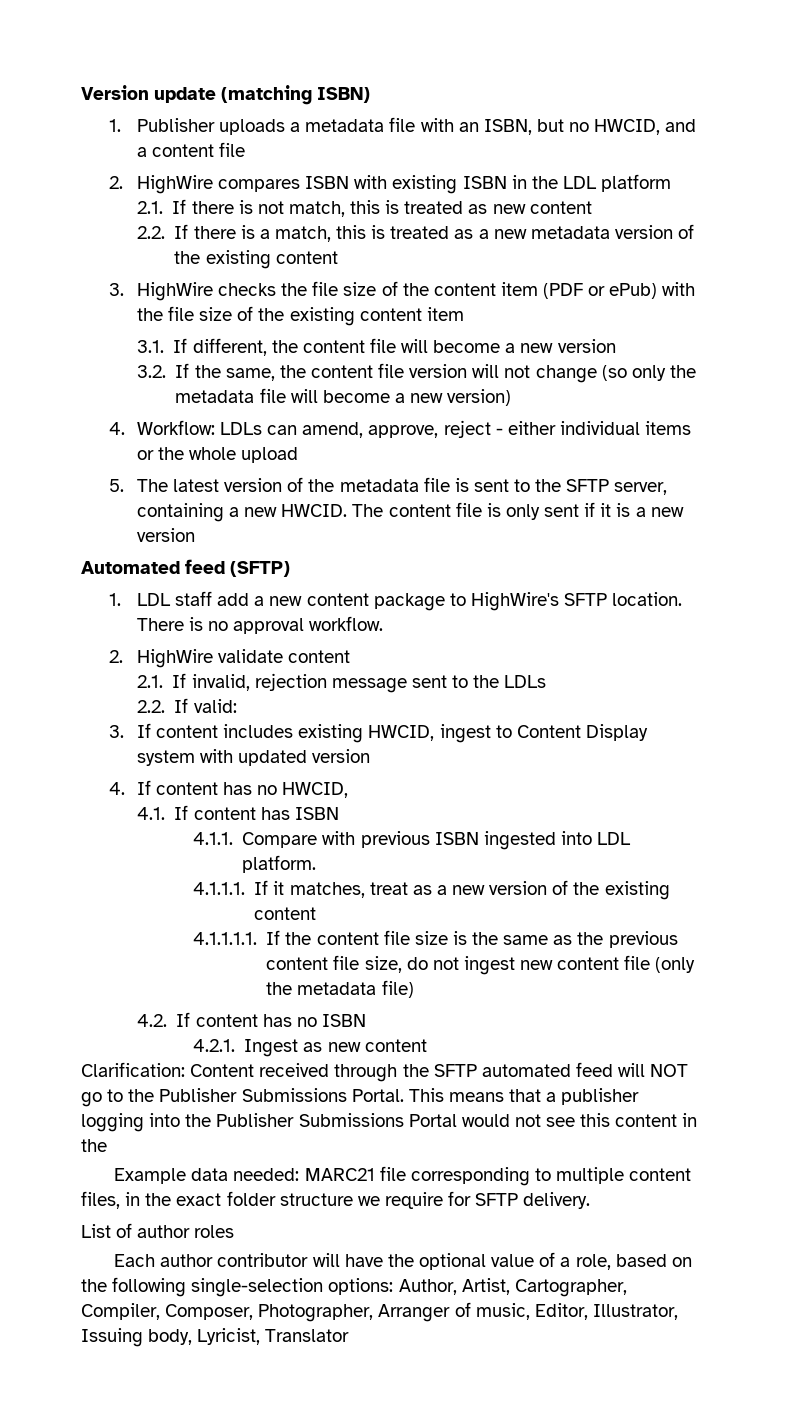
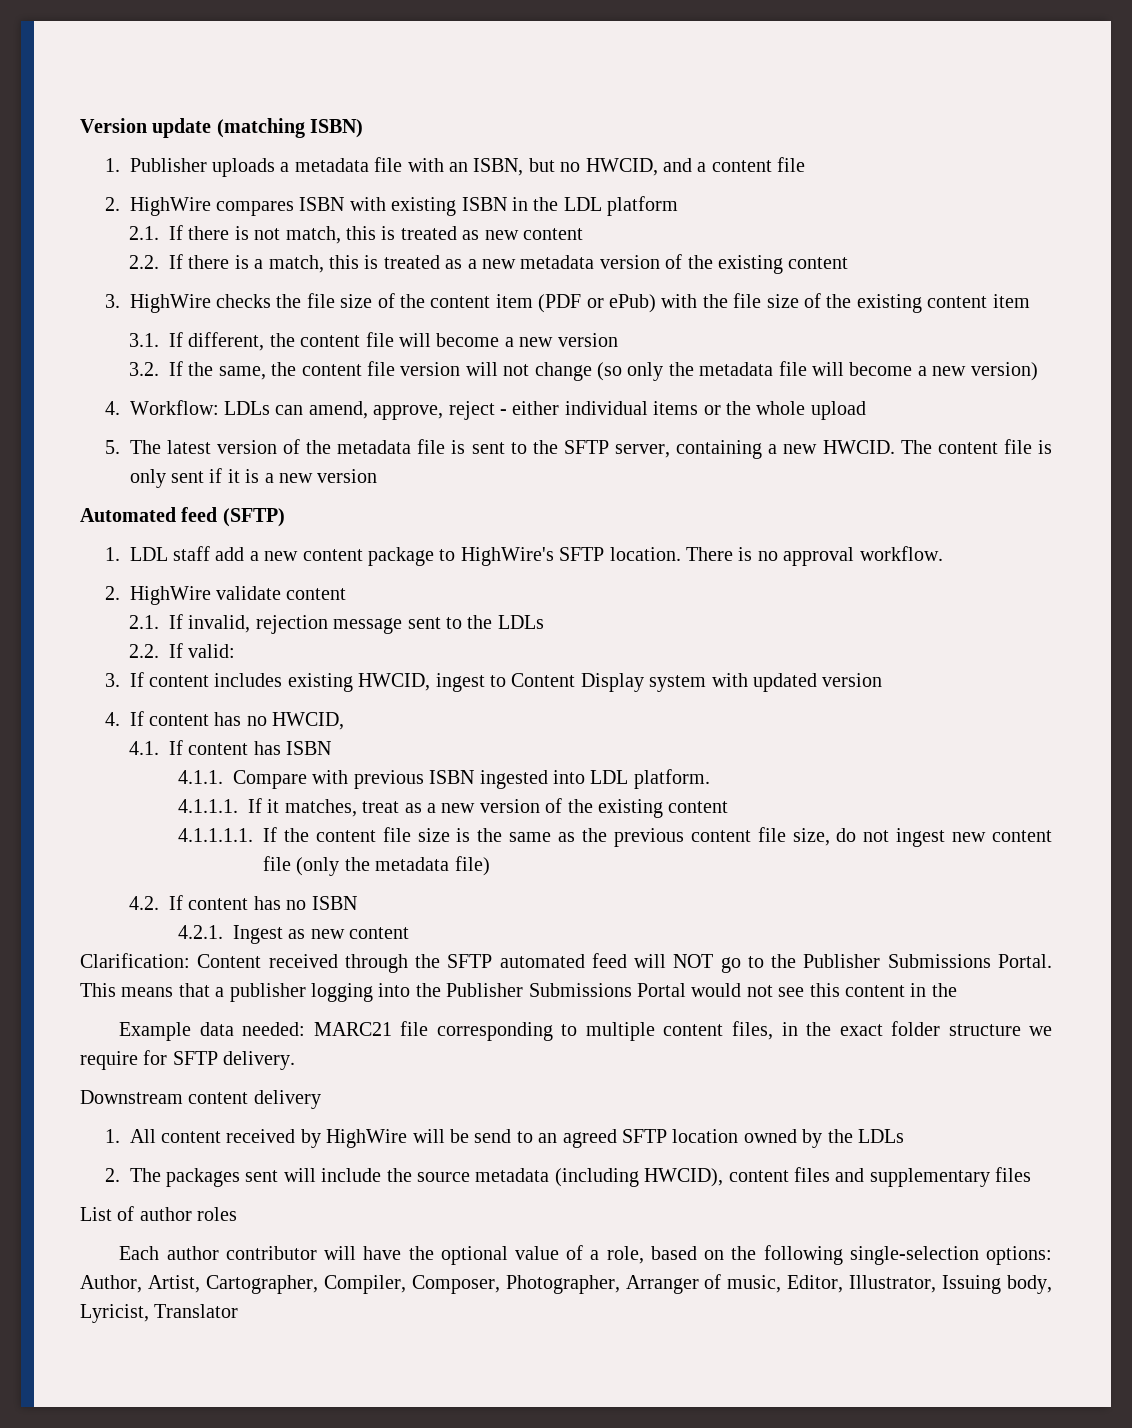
(591, 1200) none -> [80,1090,321,1109] [104,1129,904,1148] [104,1167,1032,1187] // Downstream content delivery // 1. All content received by HighWire will be send to an agreed SFTP location owned by the LDLs // 2. The packages sent will include the source metadata (including HWCID), content files and supplementary files

